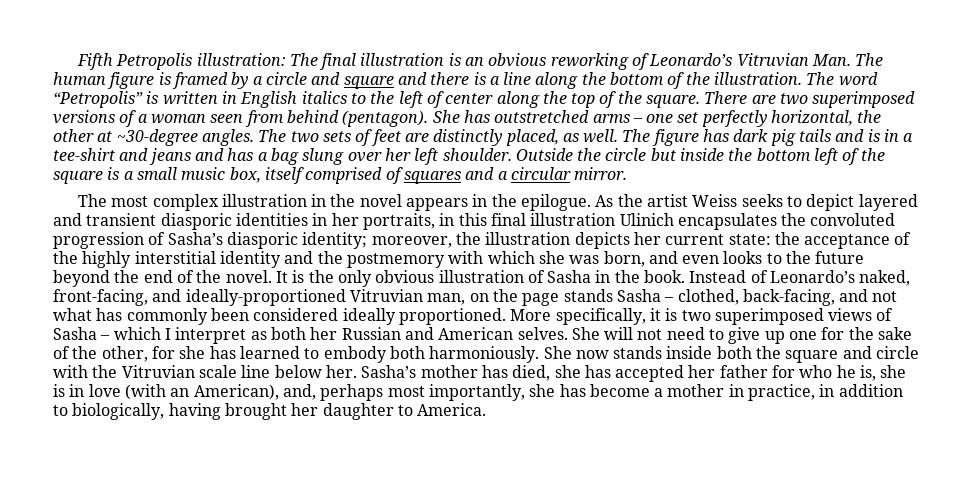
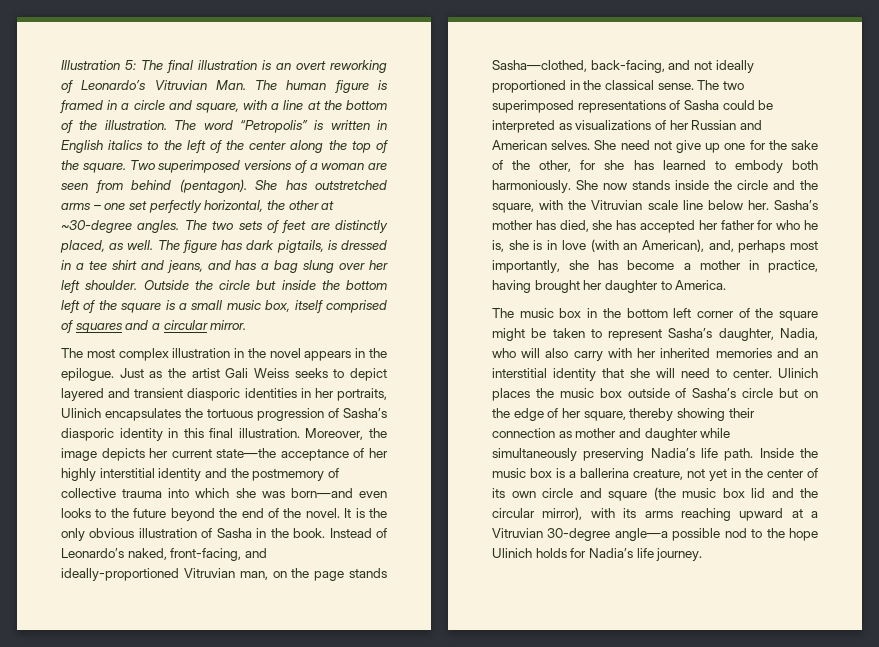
[76,53,286,70] Fifth Petropolis illustration: -> [61,60,136,70] Illustration 5:
[488,53,547,67] obvious -> [296,61,326,70] overt
[231,72,249,89] by -> [107,100,118,110] in
[343,72,486,89] square and there is -> [195,100,268,113] square, with
[535,72,579,89] along -> [307,101,321,110] at
(444, 99) none -> [226,140,245,150] the
[704,91,809,105] There are two -> [129,160,155,170] Two
(206, 119) none -> [368,163,387,170] are
[770,129,914,146] [53,148,191,165] pig tails and is in a tee-shirt and jeans -> [276,240,387,253] [61,260,203,273] pigtails, is dressed in a tee shirt and jeans,
[595,195,614,207] As -> [119,368,163,378] Just as
(689, 200) none -> [225,368,249,378] Gali
[439,213,616,226] in this final illustration -> (387, 394) none
[810,213,896,226] convoluted -> [207,409,253,418] tortuous
[302,232,571,249] identity; moreover, the illustration -> [119,428,387,441] [61,448,97,461] identity in this final illustration. Moreover, the image
[728,232,800,245] state: the -> [216,448,277,458] state—the
[53,251,78,264] the -> [369,448,388,458] her
[448,251,484,264] with -> [327,468,339,478] [61,488,190,498] of collective trauma into
[603,251,678,267] born, and -> [290,488,353,498] born—and
[616,289,898,306] [53,308,894,325] [53,327,306,344] Sasha – clothed, back-facing, and not what has commonly been considered ideally proportioned. More specifically, it is two superimposed views of Sasha – which I interpret as both -> [492,60,754,73] [492,80,744,93] [492,100,774,113] [492,120,666,133] Sasha—clothed, back-facing, and not ideally proportioned in the classical sense. The two superimposed representations of Sasha could be interpreted as visualizations of
[604,327,725,340] will not need to -> [620,140,672,150] need not
[716,346,920,363] both the square and circle -> [714,180,818,190] [492,203,534,213] the circle and the square,
[819,384,903,397] [53,403,165,420] in addition to biologically, -> (818, 266) none
(487, 409) none -> [492,308,818,321] [492,328,818,341] [492,348,818,361] [492,368,818,381] [492,388,818,401] [492,408,755,421] [492,428,731,441] [492,448,818,461] [492,468,818,481] [492,487,818,501] [492,507,818,521] [492,528,818,541] [492,548,703,561] // The music box in the bottom left corner of the square might be taken to represent Sasha’s daughter, Nadia, who will also carry with her inherited memories and an interstitial identity that she will need to center. Ulinich places the music box outside of Sasha’s circle but on the edge of her square, thereby showing their connection as mother and daughter while simultaneously preserving Nadia’s life path. Inside the music box is a ballerina creature, not yet in the center of its own circle and square (the music box lid and the circular mirror), with its arms reaching upward at a Vitruvian 30-degree angle—a possible nod to the hope Ulinich holds for Nadia’s life journey.

